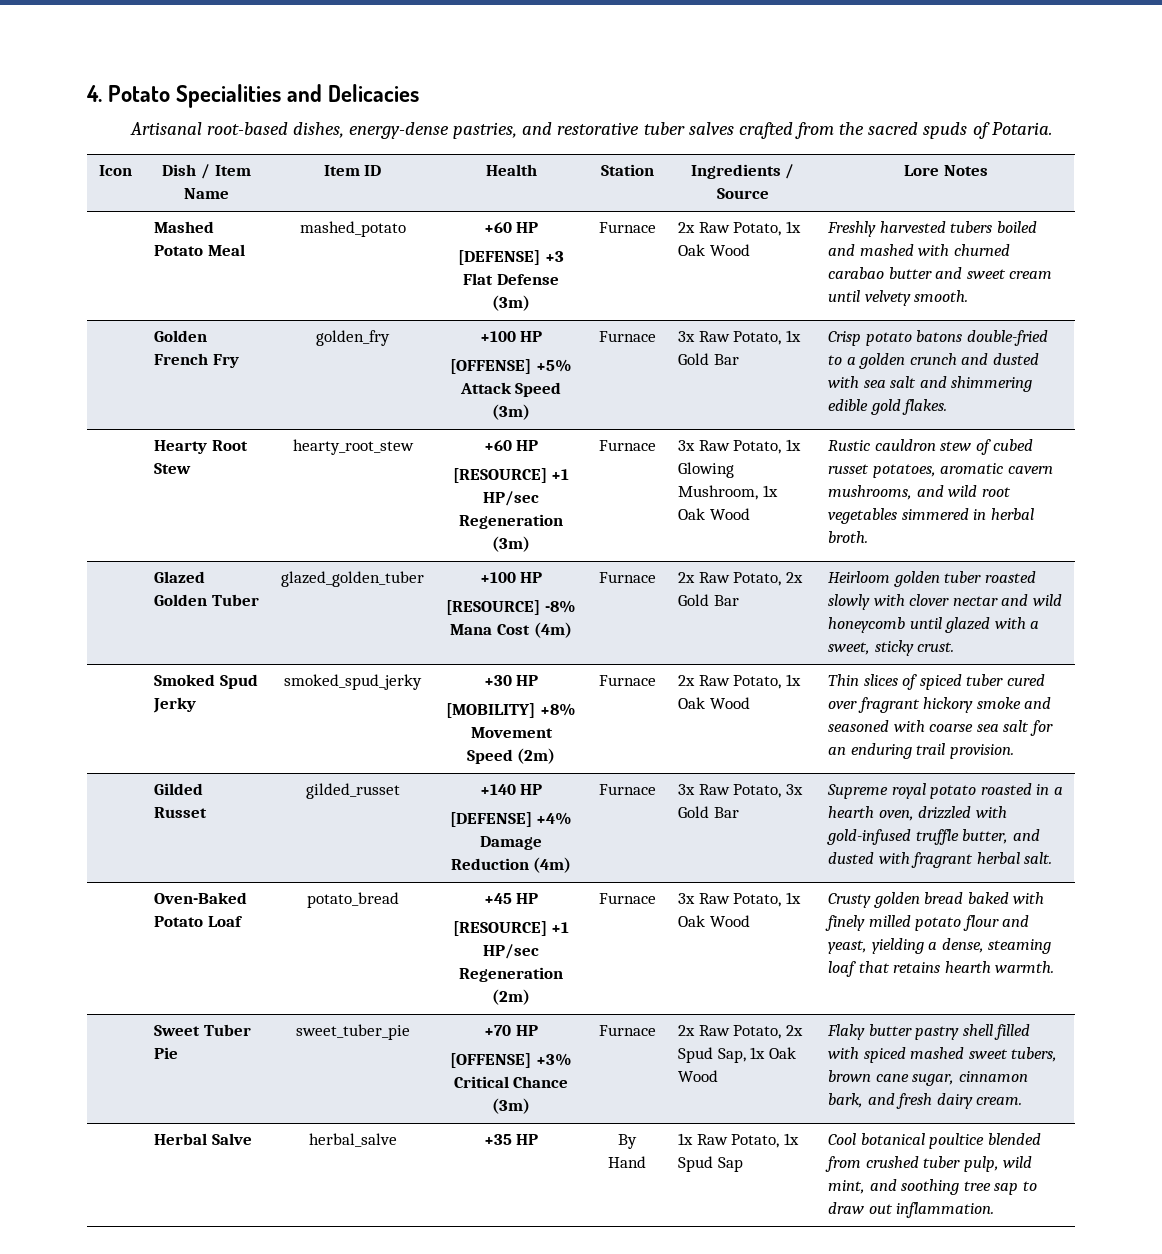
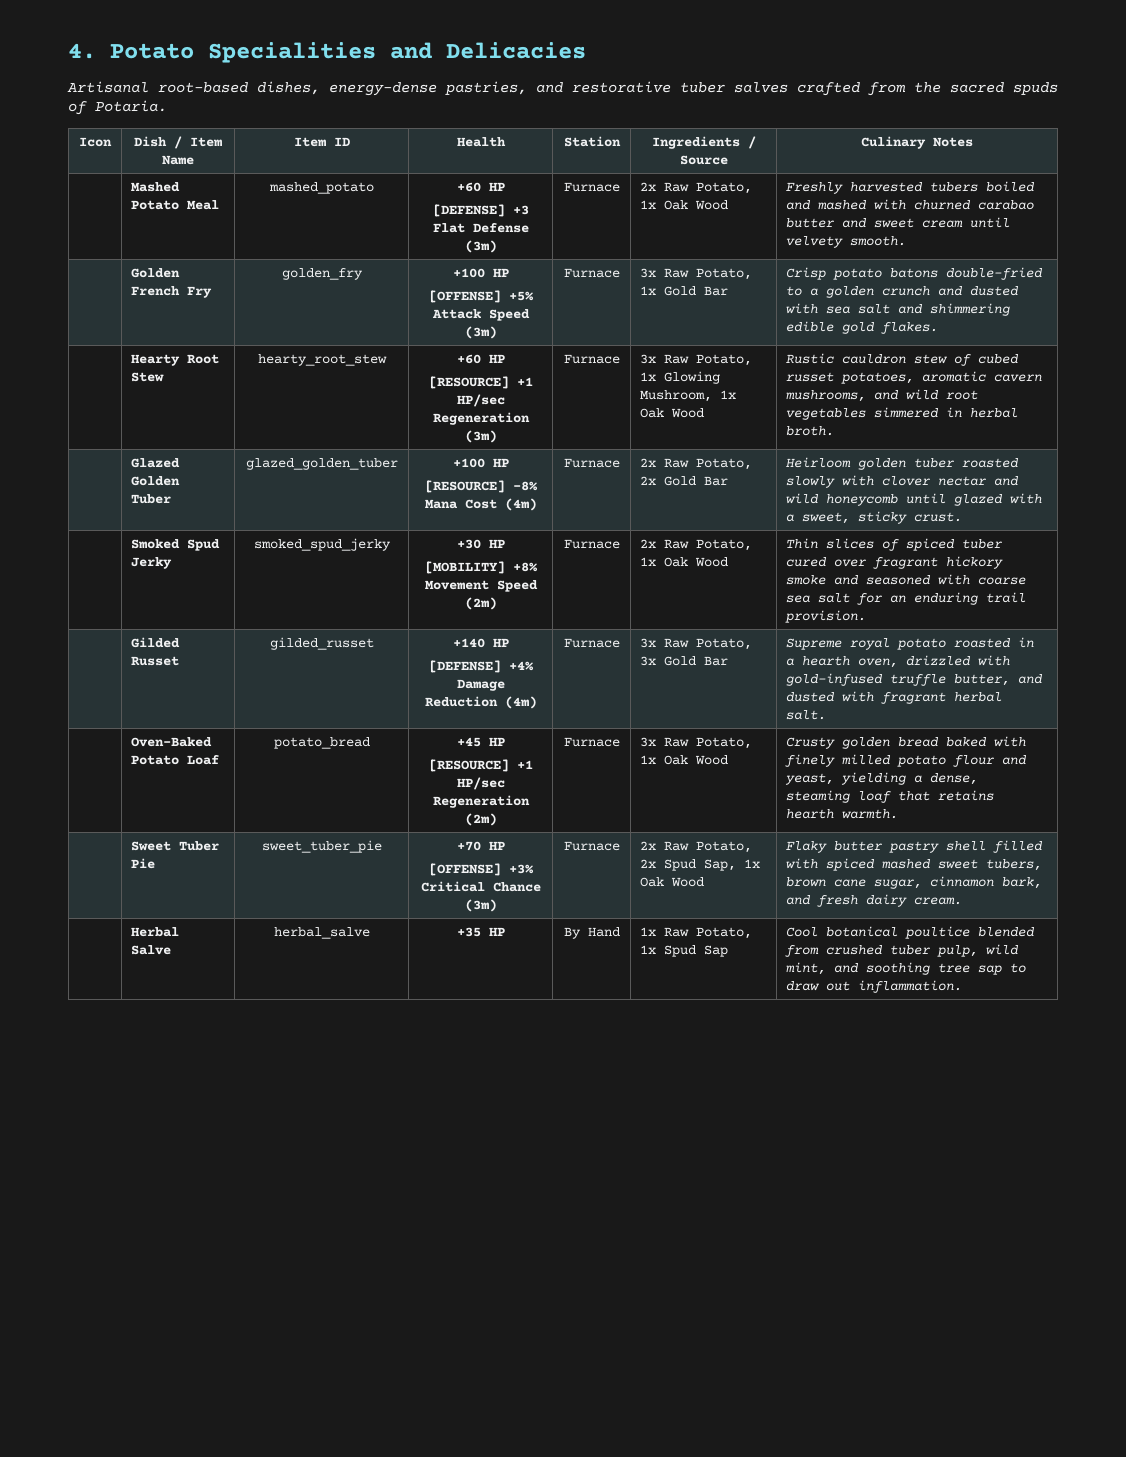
[904,165,940,176] Lore -> [861,136,926,149] Culinary

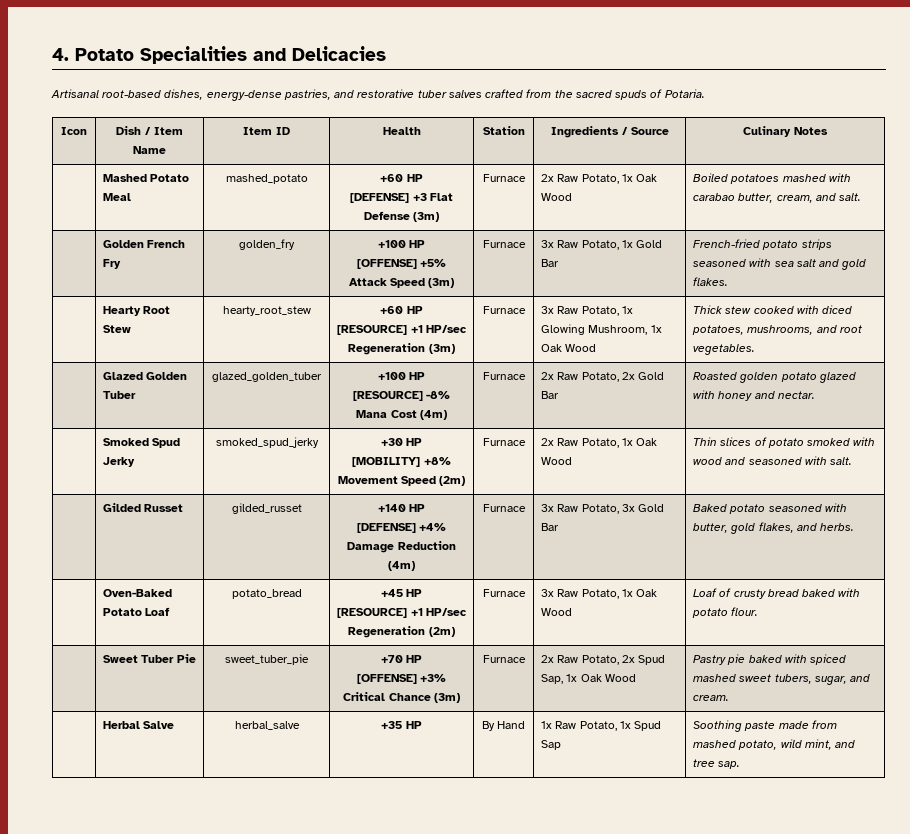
[786,181,1036,194] [786,199,1035,210] [786,217,1011,228] [786,236,907,248] Freshly harvested tubers boiled and mashed with churned carabao butter and sweet cream until velvety smooth. -> [693,173,851,184] [693,193,862,203] Boiled potatoes mashed with carabao butter, cream, and salt.
[786,267,1044,280] [786,286,1020,298] Crisp potato batons double-fried to a golden crunch and dusted -> [693,239,832,250] [693,259,747,267] French-fried potato strips seasoned
[930,303,1011,316] [786,321,835,332] shimmering edible -> (840, 263) none
[786,353,1020,366] [786,371,1043,384] [786,389,979,402] [786,407,1019,420] [786,426,835,436] Rustic cauldron stew of cubed russet potatoes, aromatic cavern mushrooms, and wild root vegetables simmered in herbal broth. -> [693,305,853,314] [692,325,862,335] [693,344,756,355] Thick stew cooked with diced potatoes, mushrooms, and root vegetables.
[786,457,1020,470] [786,475,1020,488] [786,493,1043,506] [786,511,963,524] Heirloom golden tuber roasted slowly with clover nectar and wild honeycomb until glazed with a sweet, sticky crust. -> [693,372,856,383] [693,390,815,401] Roasted golden potato glazed with honey and nectar.
[906,538,1004,551] [786,556,1004,569] [786,574,1027,585] [786,592,1027,605] [785,610,867,623] spiced tuber cured over fragrant hickory smoke and seasoned with coarse sea salt for an enduring trail provision. -> [767,437,876,448] [693,456,853,465] potato smoked with wood and seasoned with salt.
[786,637,1035,650] [786,655,1011,668] [786,673,1044,686] [786,691,1003,704] [786,710,827,720] Supreme royal potato roasted in a hearth oven, drizzled with gold-infused truffle butter, and dusted with fragrant herbal salt. -> [693,503,847,514] [693,522,855,534] Baked potato seasoned with butter, gold flakes, and herbs.
[786,736,1027,749] [785,754,1028,767] [785,772,979,785] [786,790,995,803] [786,809,899,819] Crusty golden bread baked with finely milled potato flour and yeast, yielding a dense, steaming loaf that retains hearth warmth. -> [693,588,861,599] [692,607,759,618] Loaf of crusty bread baked with potato flour.
[786,840,1044,853] Flaky butter pastry shell filled -> [693,654,782,665] Pastry pie baked
[786,876,1043,889] [786,894,908,907] brown cane sugar, cinnamon bark, and fresh dairy -> [814,674,871,685] sugar, and
[786,926,1036,939] [785,944,1020,957] [786,962,1027,975] [786,980,963,993] Cool botanical poultice blended from crushed tuber pulp, wild mint, and soothing tree sap to draw out inflammation. -> [693,720,837,732] [693,739,856,750] [693,759,741,769] Soothing paste made from mashed potato, wild mint, and tree sap.

